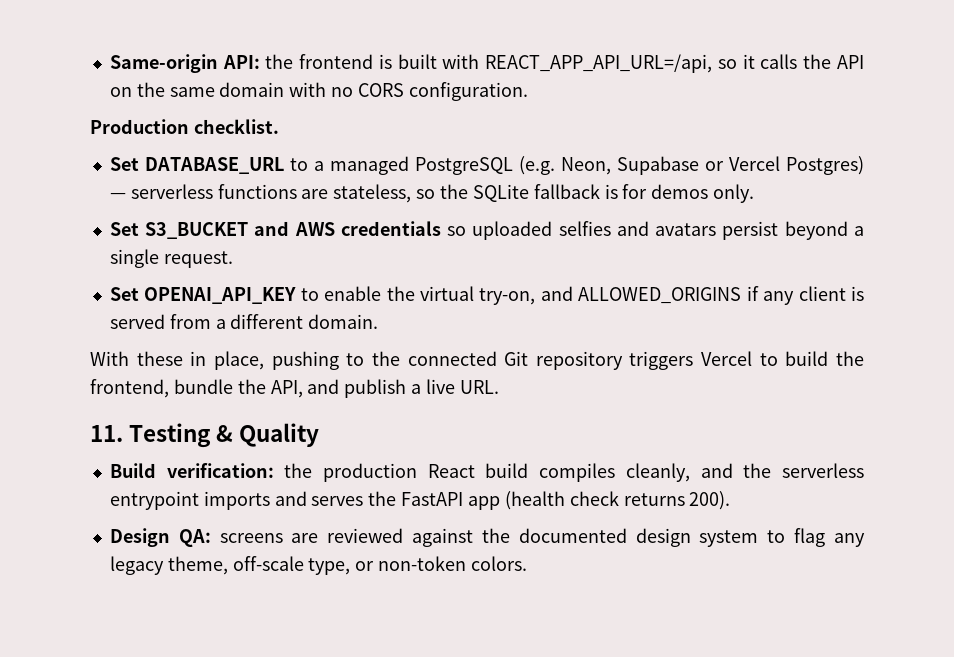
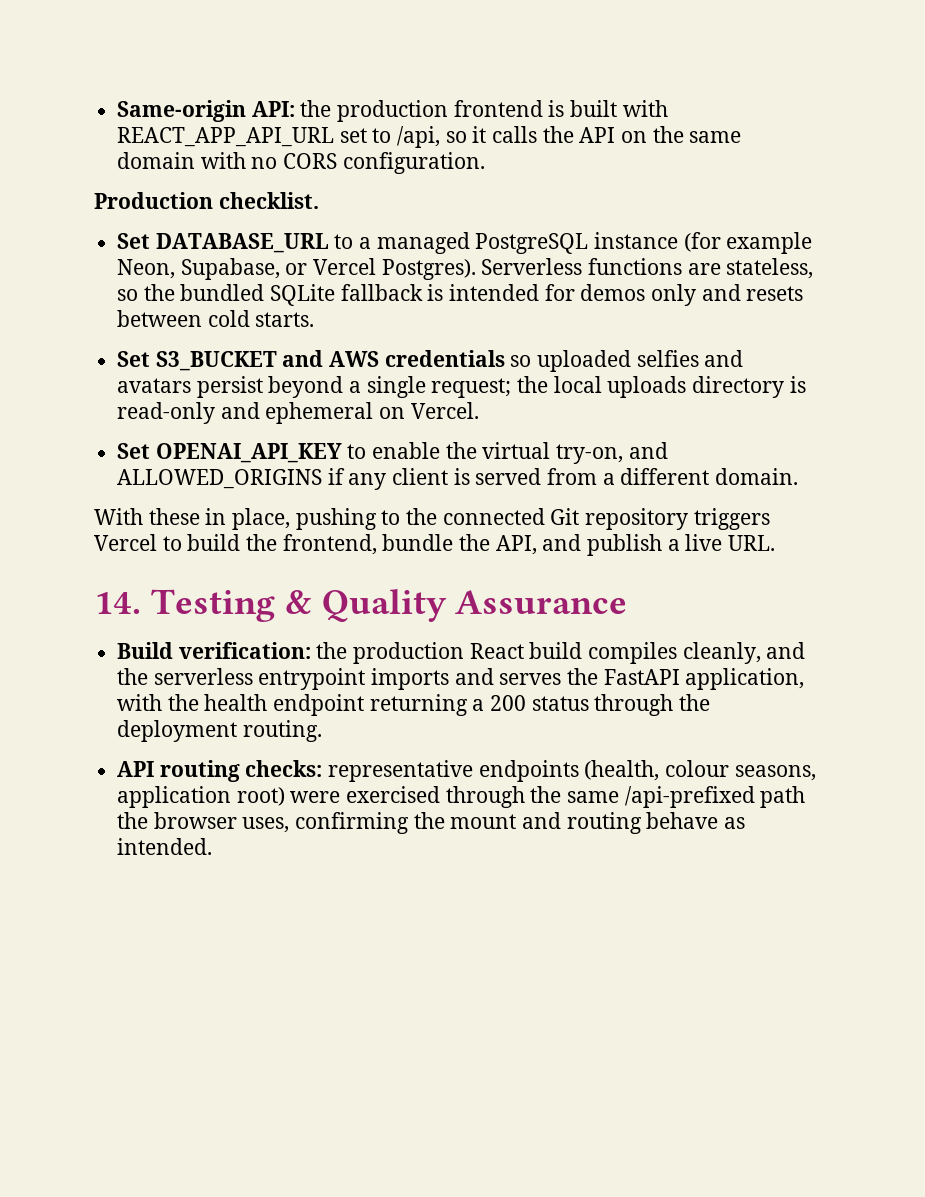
(294, 61) none -> [337,100,449,122] production
[485,54,713,73] REACT_APP_API_URL=/api, -> [117,126,441,148] REACT_APP_API_URL set to /api,
[518,156,864,175] [109,184,213,199] (e.g. Neon, Supabase or Vercel Postgres) — serverless -> [594,232,813,254] [117,258,583,280] instance (for example Neon, Supabase, or Vercel Postgres). Serverless
(468, 191) none -> [180,284,265,301] bundled
(618, 191) none -> [449,284,540,301] intended
[713,184,755,203] only. -> [651,284,804,306] [117,310,315,327] only and resets between cold starts.
[163,251,233,268] request. -> [431,376,806,398] [117,402,479,424] request; the local uploads directory is read-only and ephemeral on Vercel.
[90,425,123,442] 11. -> [94,592,141,614] 14.
(320, 435) none -> [455,590,628,614] Assurance
[467,491,731,510] [109,528,866,547] [109,556,527,575] app (health check returns 200). // Design QA: screens are reviewed against the documented design system to flag any legacy theme, off-scale type, or non-token colors. -> [685,668,805,690] [117,694,711,716] [117,720,322,742] [117,760,816,782] [117,786,806,808] [117,812,746,834] [117,838,213,855] application, with the health endpoint returning a 200 status through the deployment routing. // API routing checks: representative endpoints (health, colour seasons, application root) were exercised through the same /api-prefixed path the browser uses, confirming the mount and routing behave as intended.

